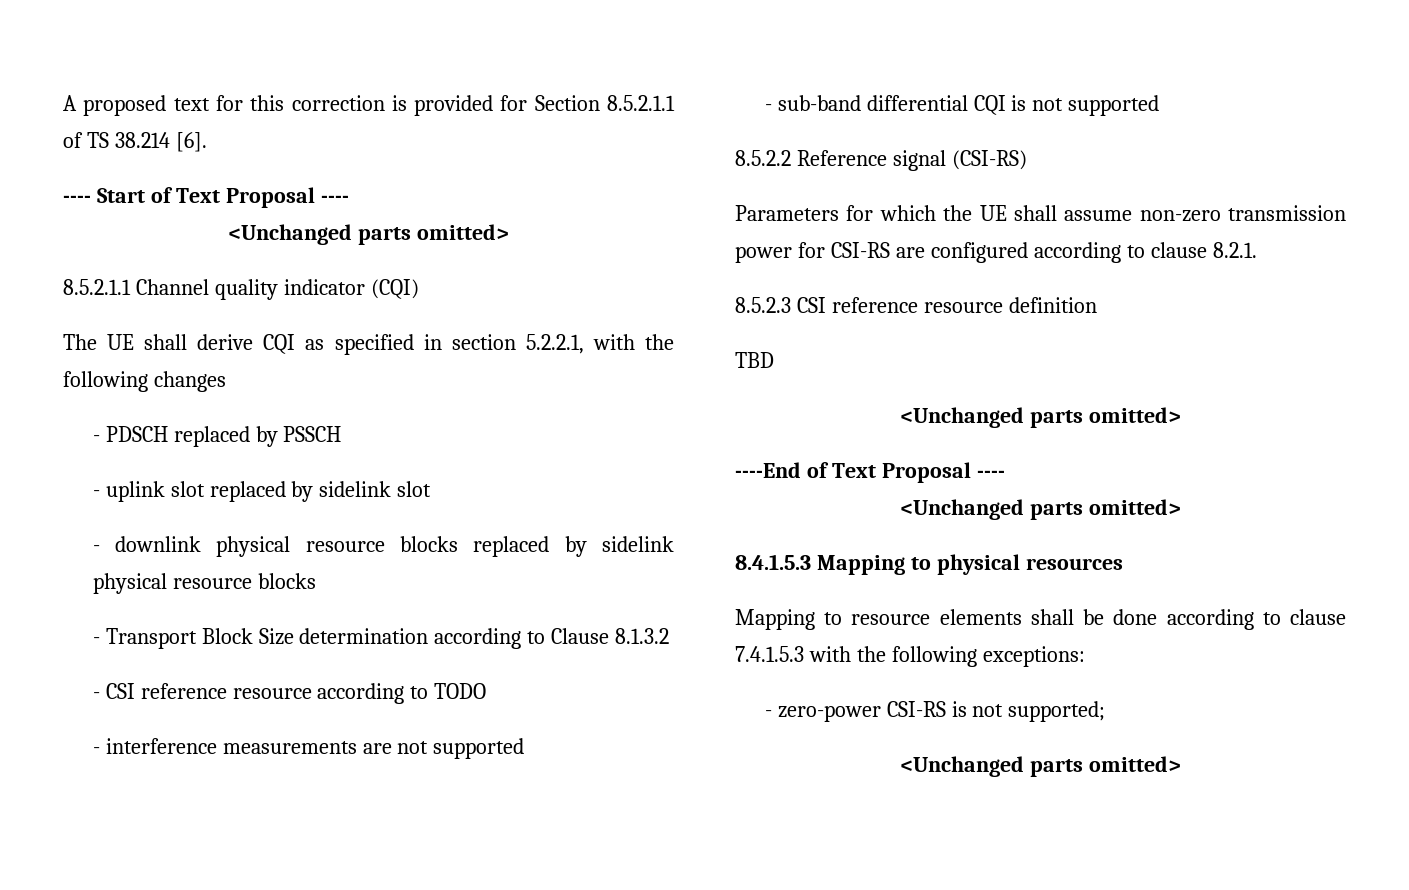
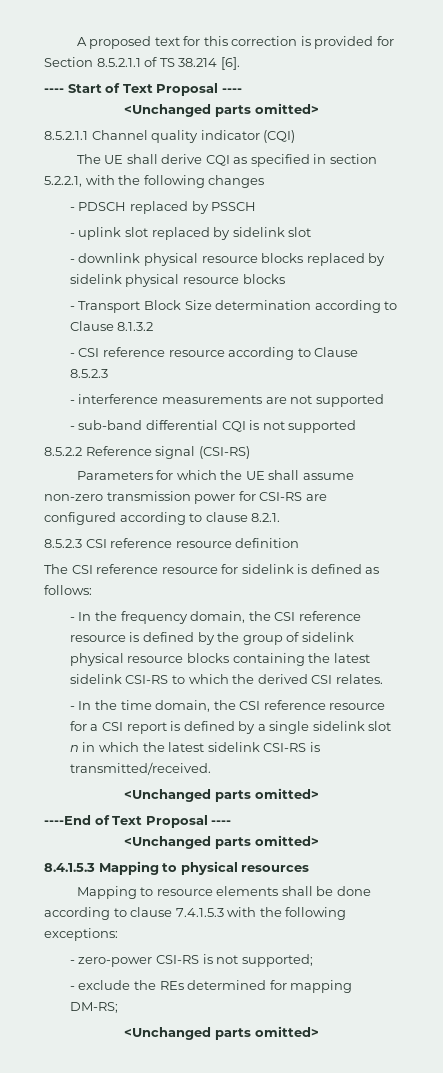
[434,683,487,699] TODO -> [314,347,359,357] [69,369,108,378] Clause 8.5.2.3
[735,352,774,368] TBD -> [44,564,380,574] [44,585,92,595] [69,611,361,624] [69,632,354,645] [69,653,370,666] [69,674,383,684] [69,700,386,712] [69,721,392,734] [69,742,320,752] [69,762,211,775] The CSI reference resource for sidelink is defined as follows: // - In the frequency domain, the CSI reference resource is defined by the group of sidelink physical resource blocks containing the latest sidelink CSI-RS to which the derived CSI relates. // - In the time domain, the CSI reference resource for a CSI report is defined by a single sidelink slot n in which the latest sidelink CSI-RS is transmitted/received.
(1106, 711) none -> [69,980,353,993] [69,1002,118,1013] // - exclude the REs determined for mapping DM-RS;

